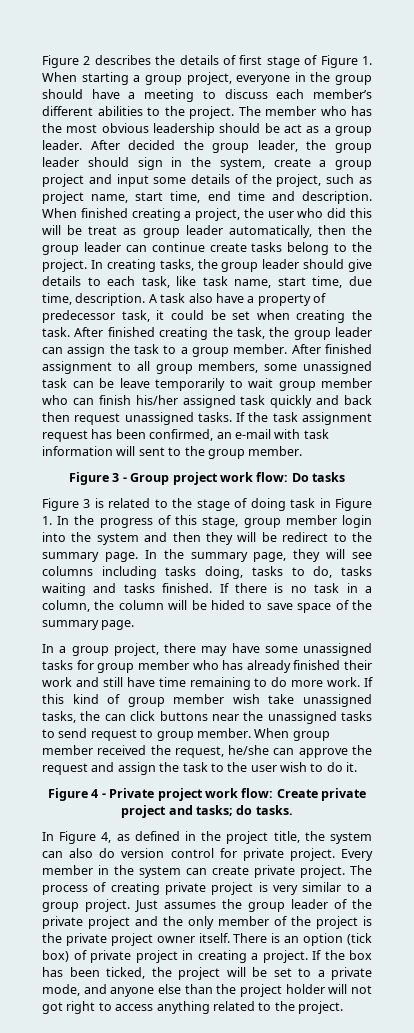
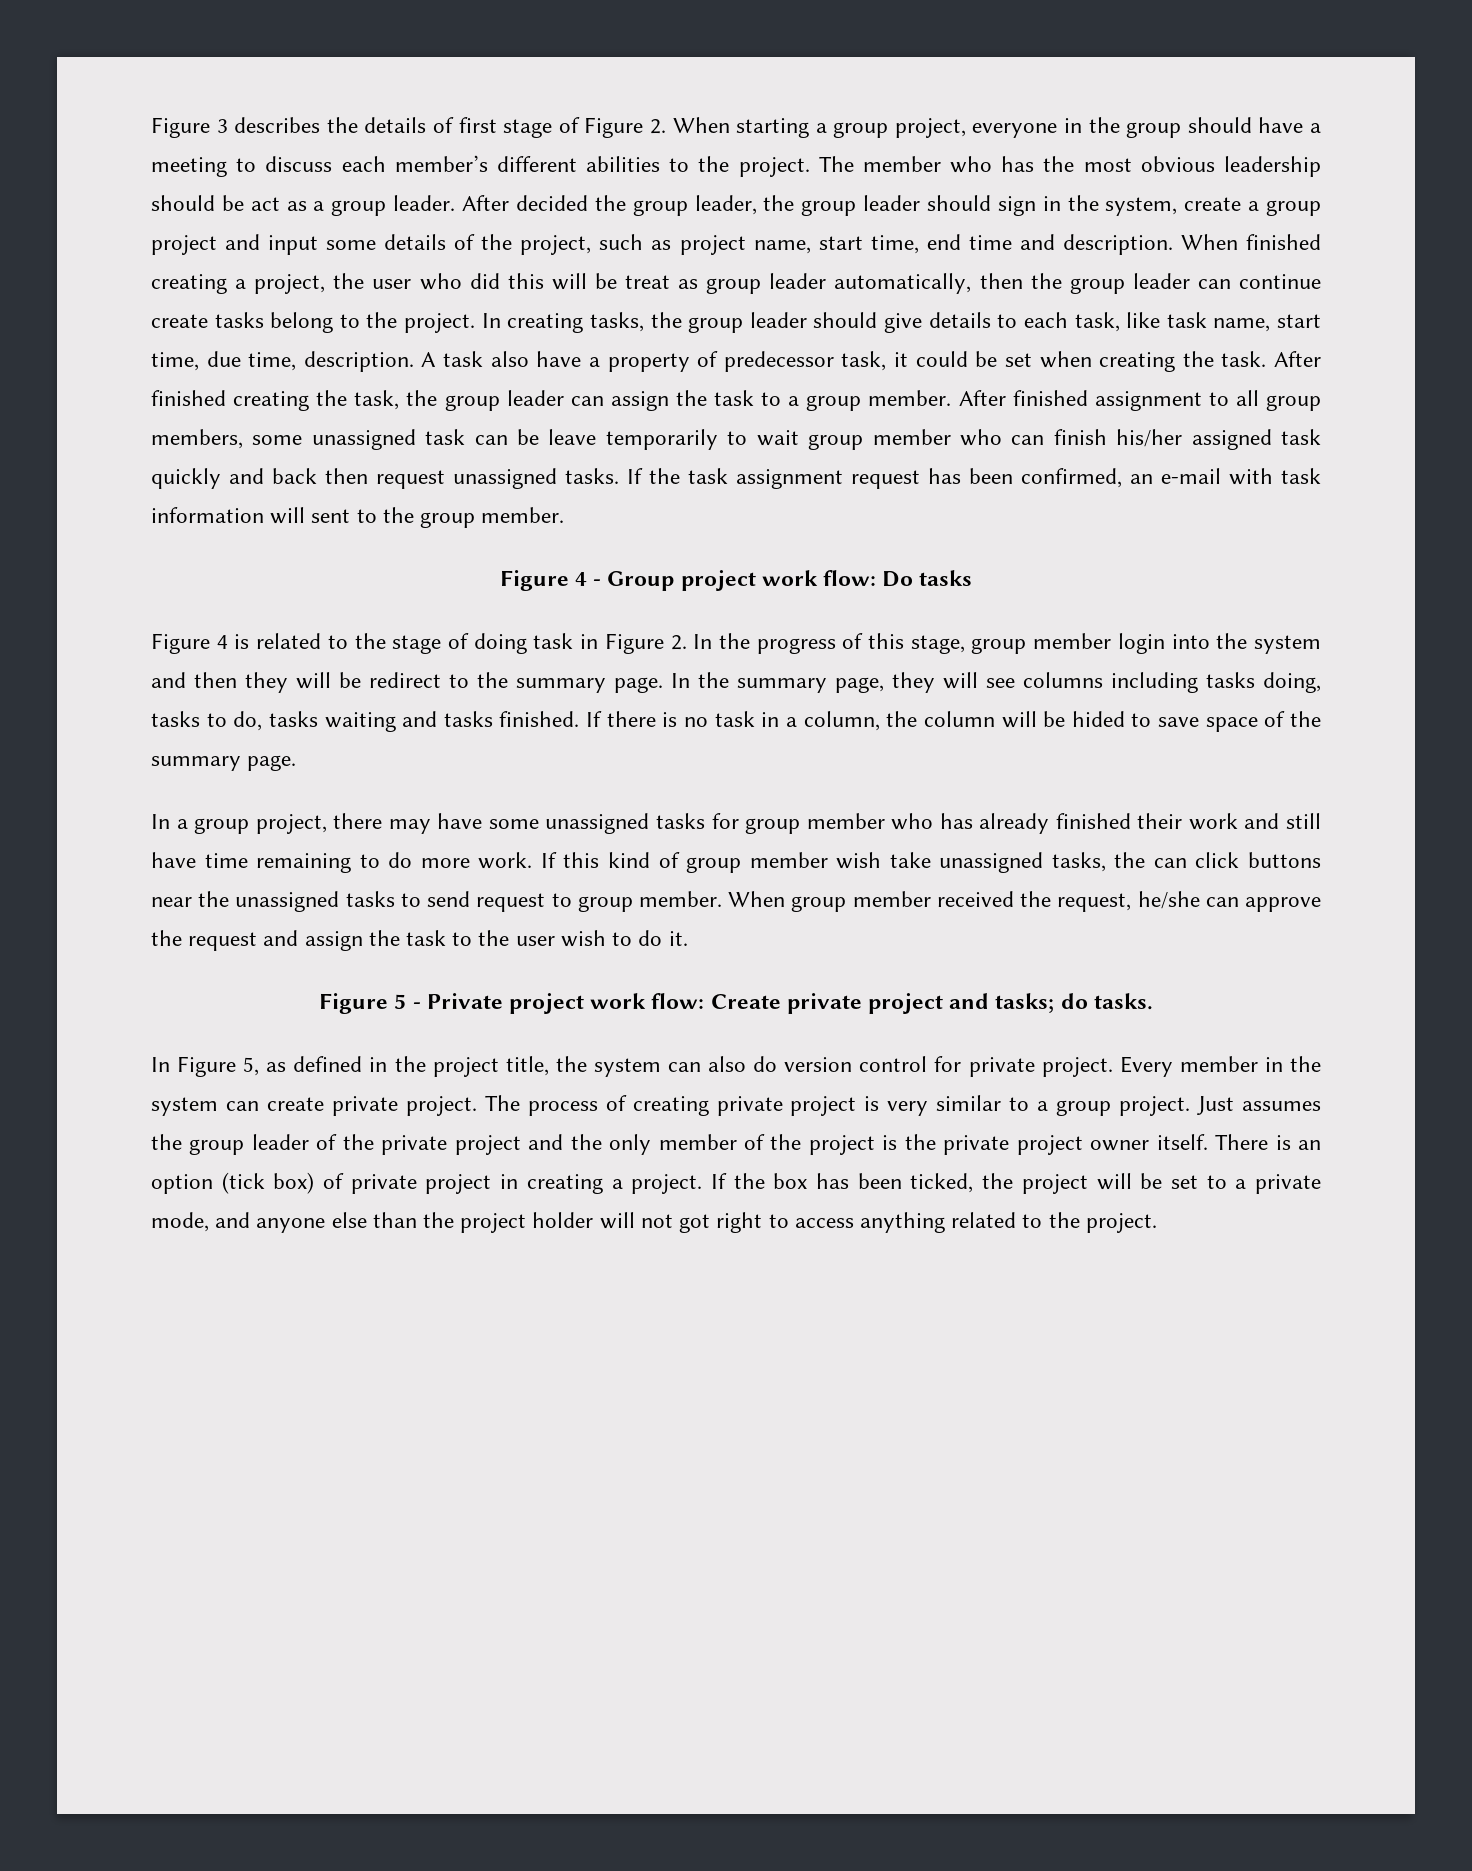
[42,55,91,68] Figure 2 -> [151,117,228,138] Figure 3
[361,56,372,65] 1. -> [649,119,666,134] 2.
[112,473,120,482] 3 -> [574,572,587,586] 4
[83,499,91,508] 3 -> [216,635,228,649] 4
[42,516,52,525] 1. -> [670,635,687,650] 2.
[91,789,99,798] 4 -> [394,994,407,1009] 5
[101,832,112,843] 4, -> [243,1057,260,1076] 5,

